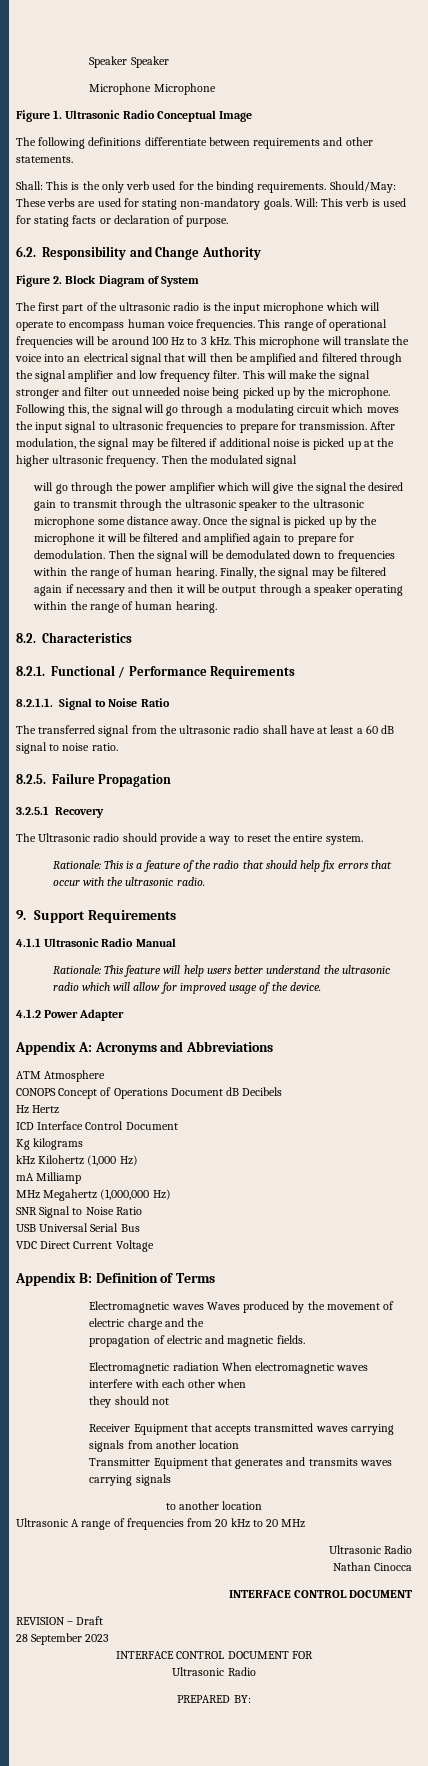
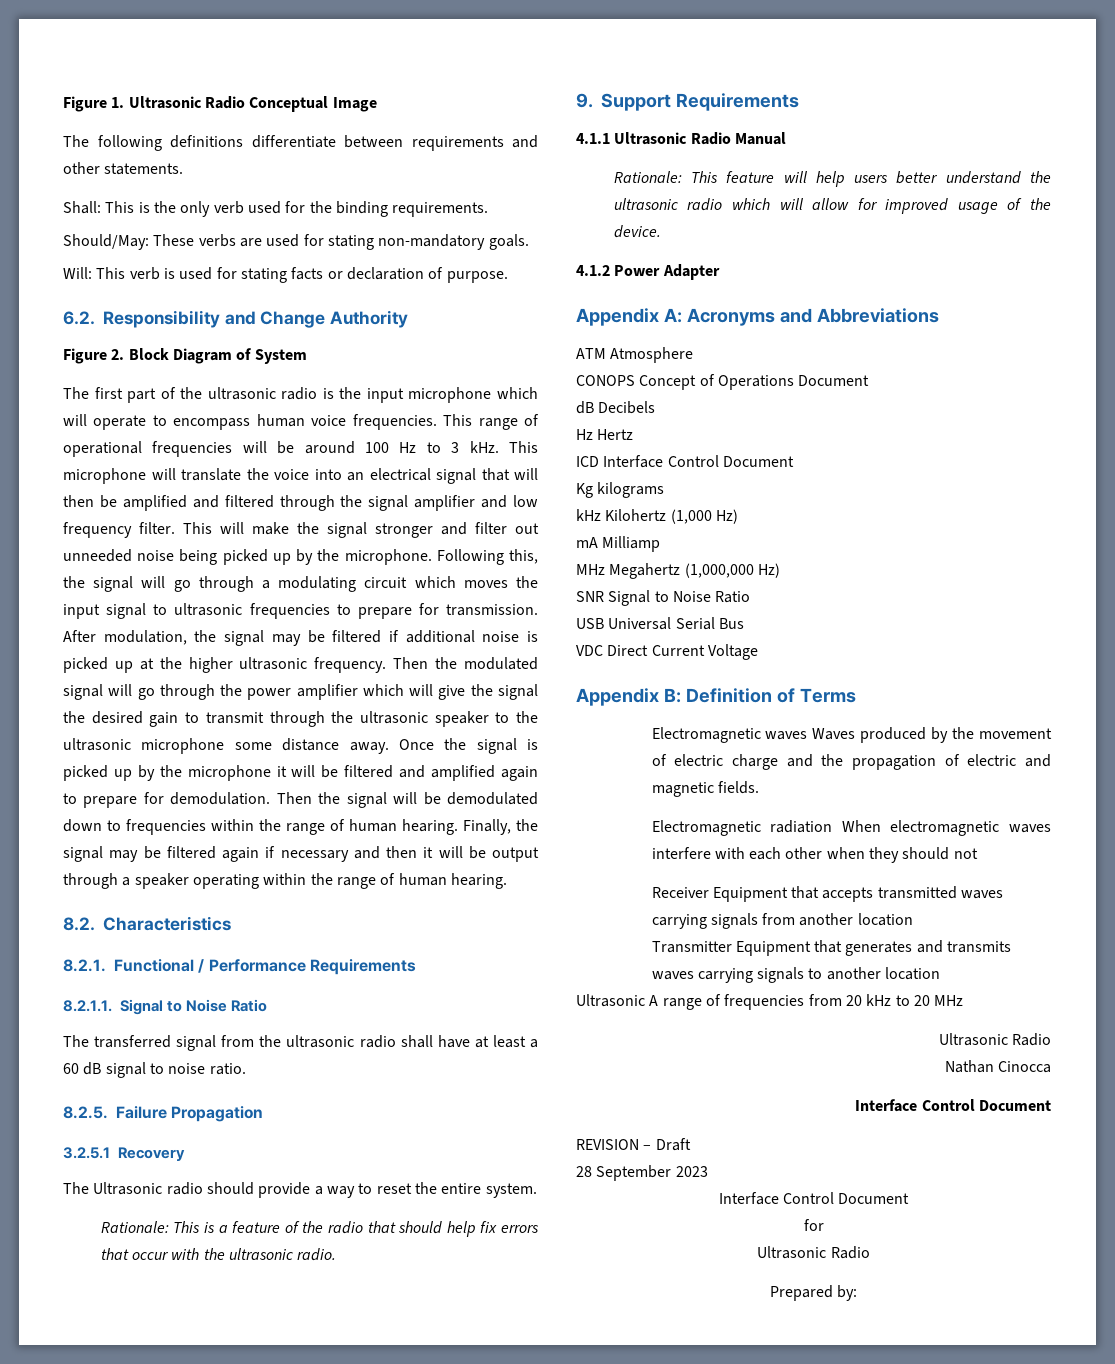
[89,56,169,68] [89,83,216,95] Speaker Speaker // Microphone Microphone // -> (63, 104) none
(327, 187) none -> (489, 209) //
(292, 204) none -> (529, 242) //
(298, 461) // -> (103, 692) none
(223, 1092) none -> (870, 380) //
(205, 1322) // -> (844, 760) none
(247, 1383) // -> (865, 853) none
(171, 1480) // -> (805, 975) none
[228,1590,412,1598] INTERFACE CONTROL DOCUMENT -> [855,1099,1051,1112] Interface Control Document
[116,1651,313,1659] [172,1667,256,1676] [177,1695,251,1703] INTERFACE CONTROL DOCUMENT FOR // Ultrasonic Radio // PREPARED BY: -> [718,1192,910,1205] [803,1219,824,1231] [757,1246,870,1259] [769,1285,858,1301] Interface Control Document // for // Ultrasonic Radio // Prepared by:

